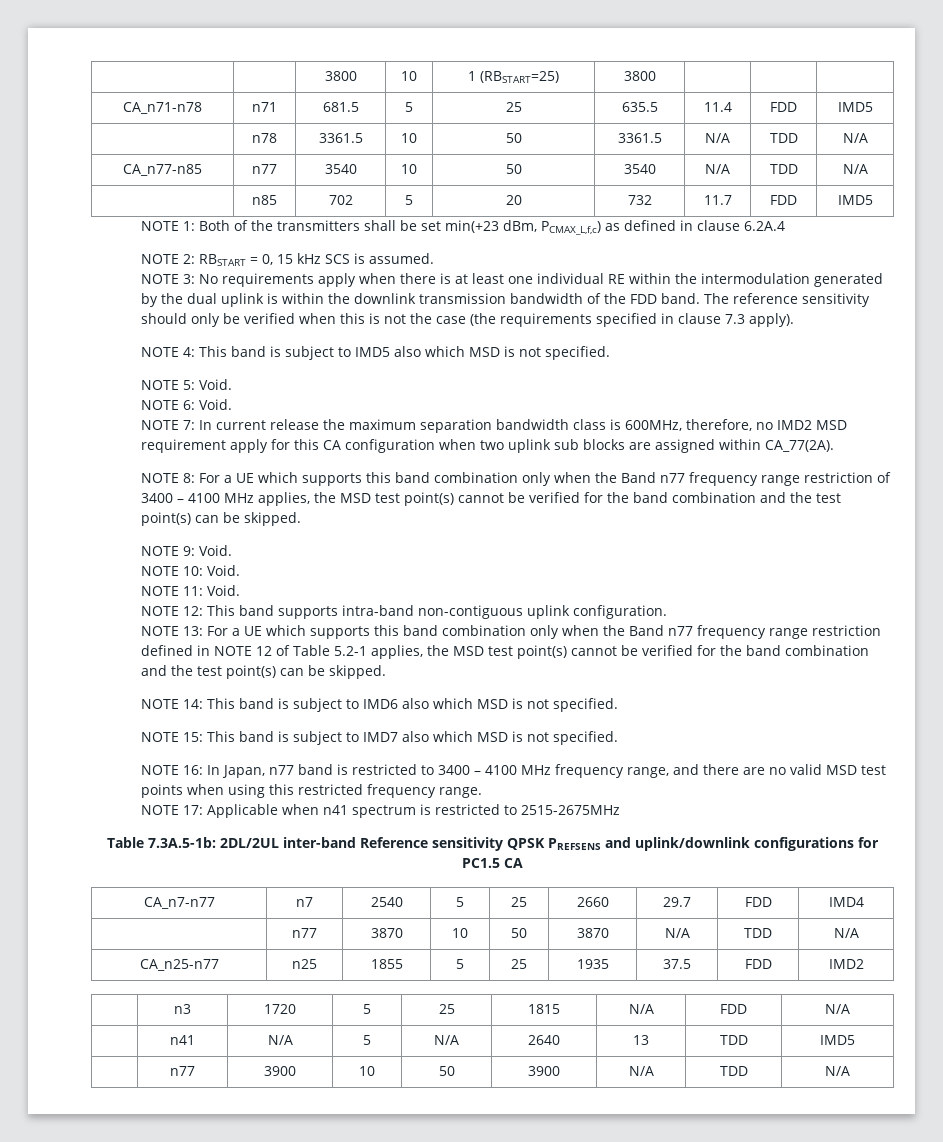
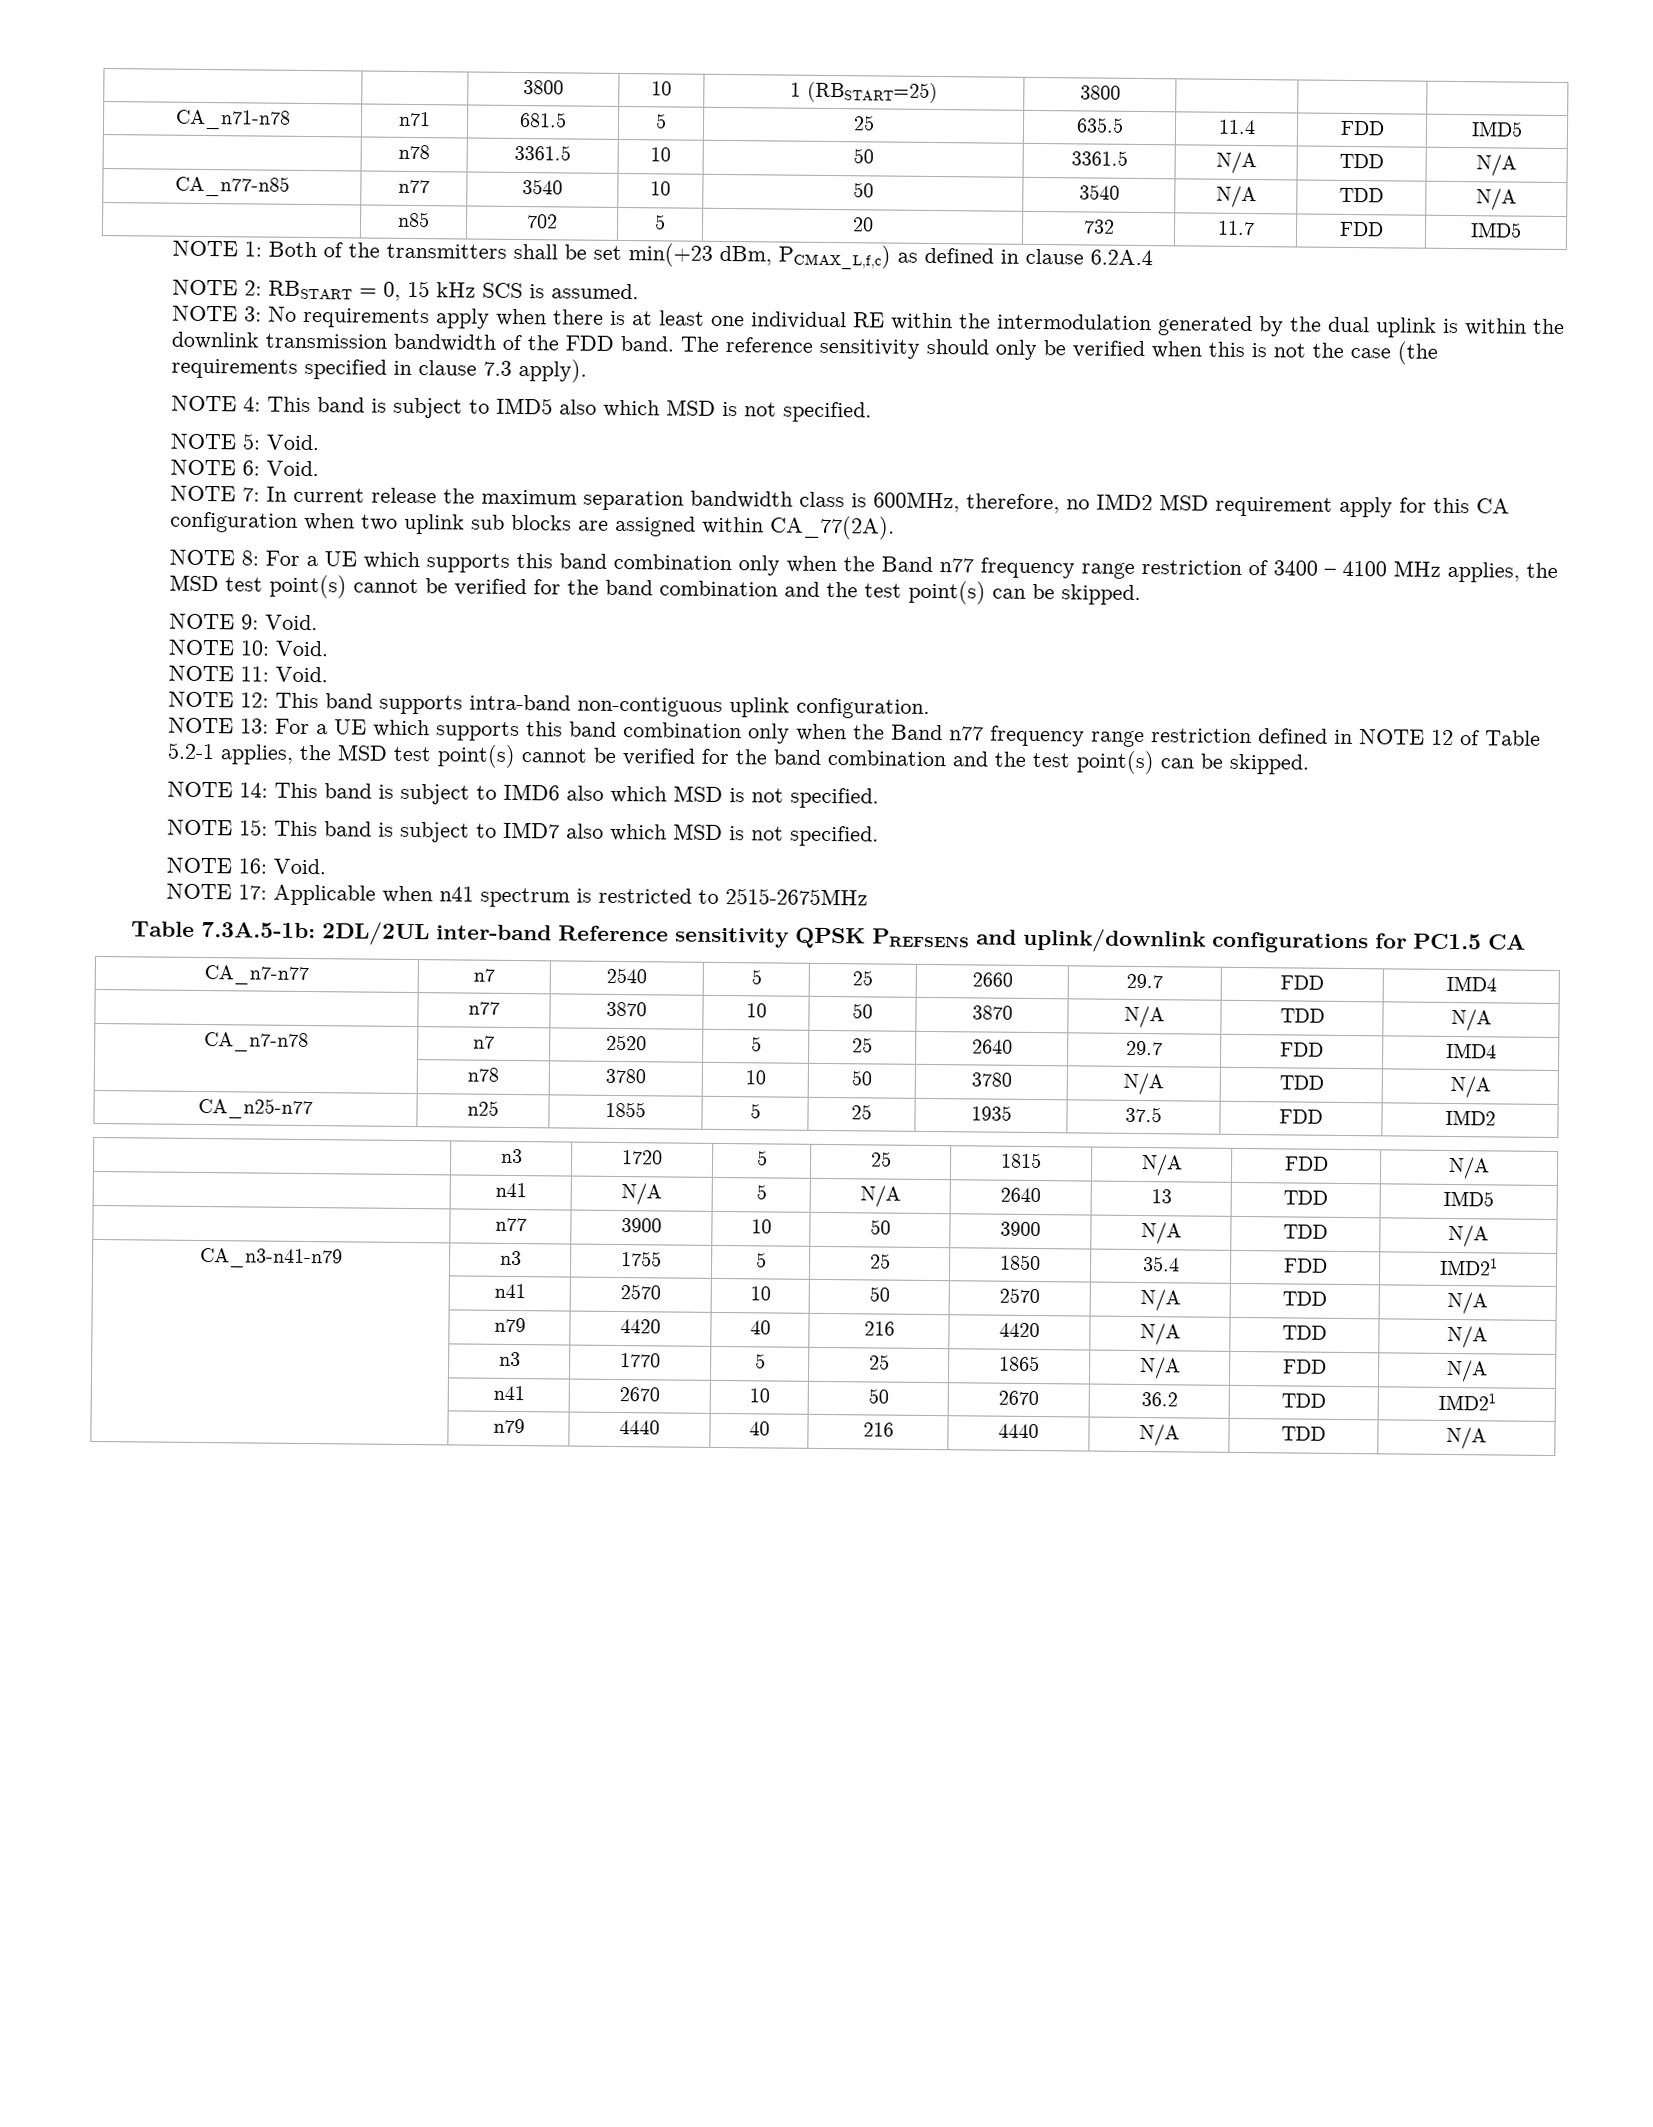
[206,764,886,778] [140,784,482,798] In Japan, n77 band is restricted to 3400 – 4100 MHz frequency range, and there are no valid MSD test points when using this restricted frequency range. -> [272,858,326,875] Void.
(859, 933) none -> [204,1032,309,1053] [473,1035,495,1049] [606,1034,647,1051] [750,1036,762,1052] [852,1037,873,1053] [971,1039,1013,1054] [1126,1040,1163,1056] [1280,1042,1324,1057] [1445,1042,1497,1059] [467,1067,499,1082] [605,1068,646,1084] [744,1070,766,1085] [851,1070,872,1086] [970,1072,1012,1087] [1123,1072,1164,1096] [1278,1075,1324,1090] [1449,1075,1491,1099] // CA_n7-n78 | n7 | 2520 | 5 | 25 | 2640 | 29.7 | FDD | IMD4 // | n78 | 3780 | 10 | 50 | 3780 | N/A | TDD | N/A
(850, 1071) none -> [200,1247,343,1269] [499,1250,522,1266] [621,1251,662,1267] [755,1252,767,1268] [869,1253,891,1269] [1000,1254,1041,1271] [1142,1256,1180,1272] [1283,1258,1328,1273] [1438,1257,1498,1276] [493,1283,526,1299] [620,1284,661,1300] [749,1286,771,1301] [868,1286,890,1302] [999,1287,1040,1304] [1139,1289,1181,1312] [1282,1291,1327,1306] [1447,1291,1488,1315] [493,1317,526,1333] [620,1319,661,1334] [749,1320,771,1335] [863,1321,895,1336] [999,1322,1040,1338] [1139,1323,1181,1346] [1282,1325,1327,1340] [1447,1325,1488,1349] [498,1351,521,1367] [620,1353,661,1368] [754,1353,766,1369] [868,1354,890,1370] [999,1355,1040,1372] [1138,1357,1181,1380] [1282,1359,1327,1374] [1446,1359,1488,1383] [492,1385,525,1401] [619,1387,660,1402] [748,1388,770,1403] [867,1388,889,1404] [998,1390,1039,1406] [1140,1392,1178,1407] [1281,1393,1326,1408] [1437,1392,1496,1411] [492,1418,525,1434] [619,1420,660,1435] [748,1421,770,1436] [862,1422,894,1437] [998,1423,1039,1439] [1138,1424,1180,1447] [1281,1426,1326,1441] [1446,1426,1487,1450] // CA_n3-n41-n79 | n3 | 1755 | 5 | 25 | 1850 | 35.4 | FDD | IMD21 // | n41 | 2570 | 10 | 50 | 2570 | N/A | TDD | N/A // | n79 | 4420 | 40 | 216 | 4420 | N/A | TDD | N/A // | n3 | 1770 | 5 | 25 | 1865 | N/A | FDD | N/A // | n41 | 2670 | 10 | 50 | 2670 | 36.2 | TDD | IMD21 // | n79 | 4440 | 40 | 216 | 4440 | N/A | TDD | N/A

